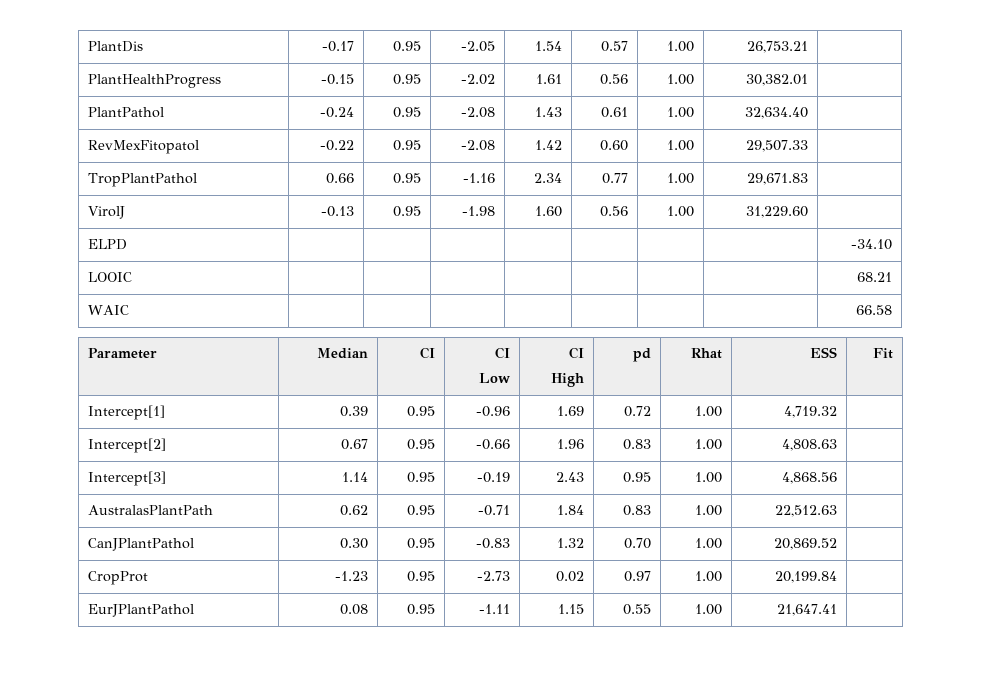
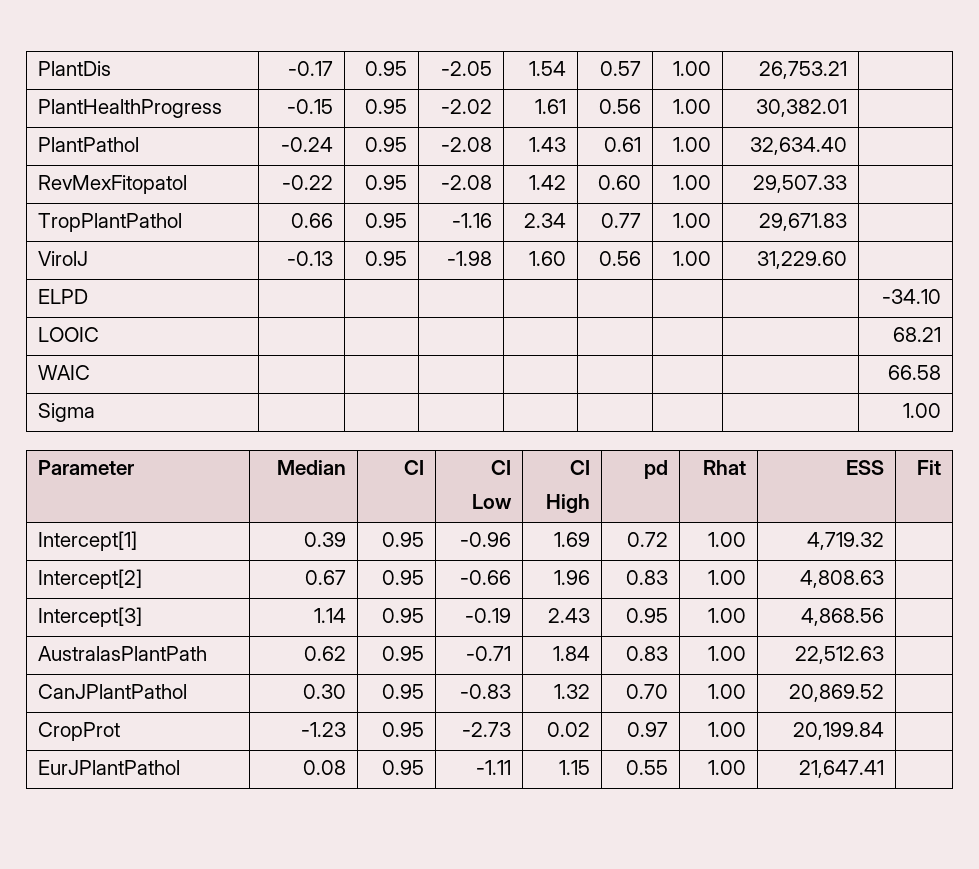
(893, 310) none -> [37,403,95,422] [903,403,942,418] // Sigma | | | | | | | | 1.00

